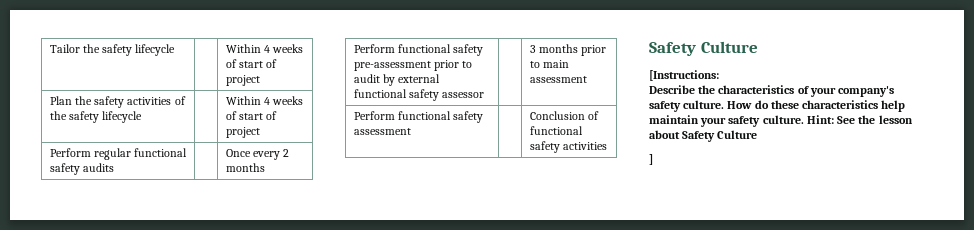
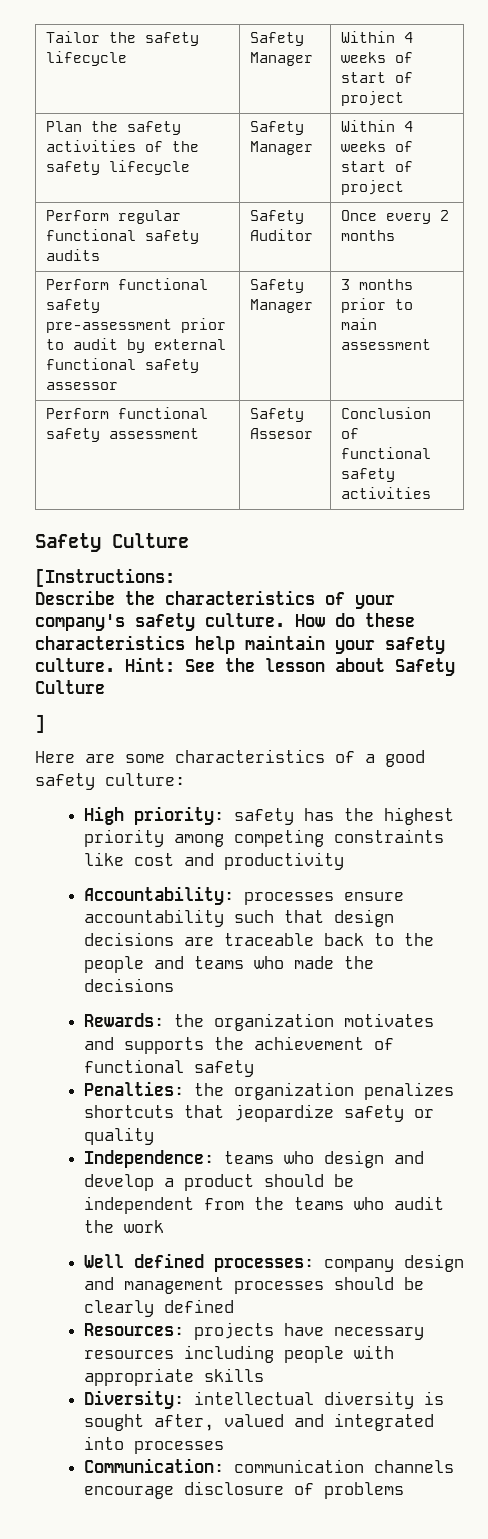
(176, 50) none -> [250,32,305,46] [250,52,314,66] Safety Manager
(143, 117) none -> [250,121,305,135] [250,141,314,155] Safety Manager
(114, 167) none -> [250,210,305,224] [250,229,314,241] Safety Auditor
(485, 95) none -> [250,279,305,293] [250,299,314,313] Safety Manager
(411, 131) none -> [250,408,305,422] [250,428,314,439] Safety Assesor
(653, 159) none -> [35,749,425,767] [35,773,185,790] [83,806,454,825] [83,829,444,847] [83,852,344,870] [83,886,404,905] [83,909,394,927] [83,932,434,946] [83,956,374,973] [83,978,174,992] [83,1013,434,1031] [83,1036,394,1054] [83,1059,254,1077] [83,1081,454,1100] [83,1104,434,1122] [83,1127,154,1145] [83,1150,424,1168] [83,1174,354,1191] [83,1196,444,1214] [83,1220,164,1233] [83,1253,464,1272] [83,1277,424,1294] [83,1299,234,1317] [83,1322,424,1340] [83,1345,394,1363] [83,1368,264,1386] [83,1390,444,1409] [83,1413,434,1431] [83,1436,224,1454] [83,1458,454,1473] [83,1481,404,1499] // Here are some characteristics of a good safety culture: // High priority: safety has the highest priority among competing constraints like cost and productivity // Accountability: processes ensure accountability such that design decisions are traceable back to the people and teams who made the decisions // Rewards: the organization motivates and supports the achievement of functional safety // Penalties: the organization penalizes shortcuts that jeopardize safety or quality // Independence: teams who design and develop a product should be independent from the teams who audit the work // Well defined processes: company design and management processes should be clearly defined // Resources: projects have necessary resources including people with appropriate skills // Diversity: intellectual diversity is sought after, valued and integrated into processes // Communication: communication channels encourage disclosure of problems

